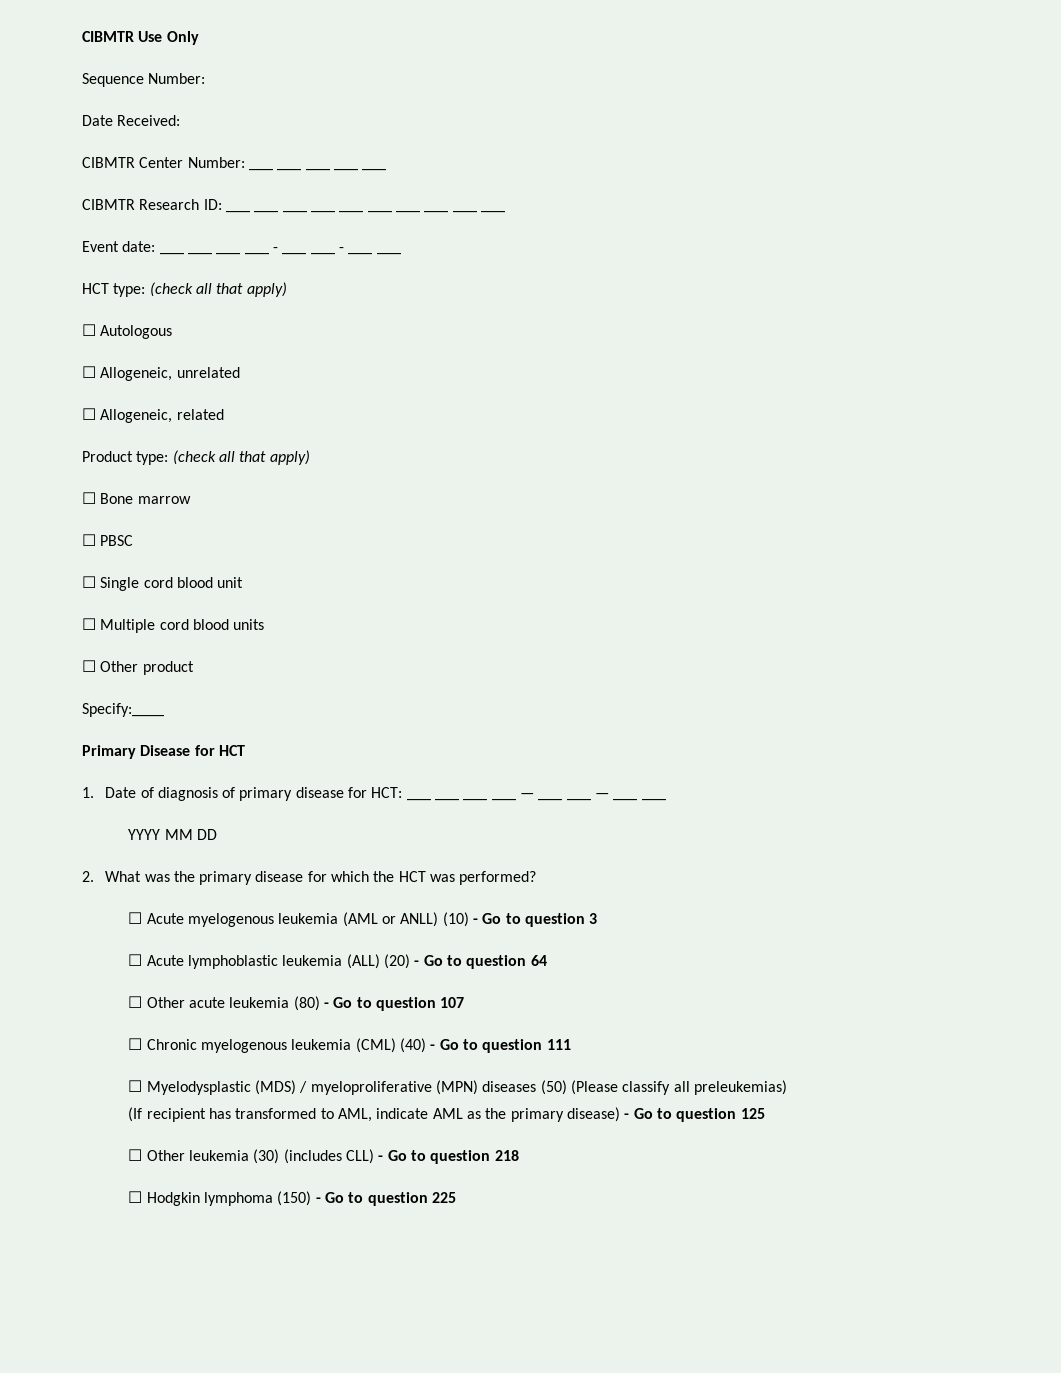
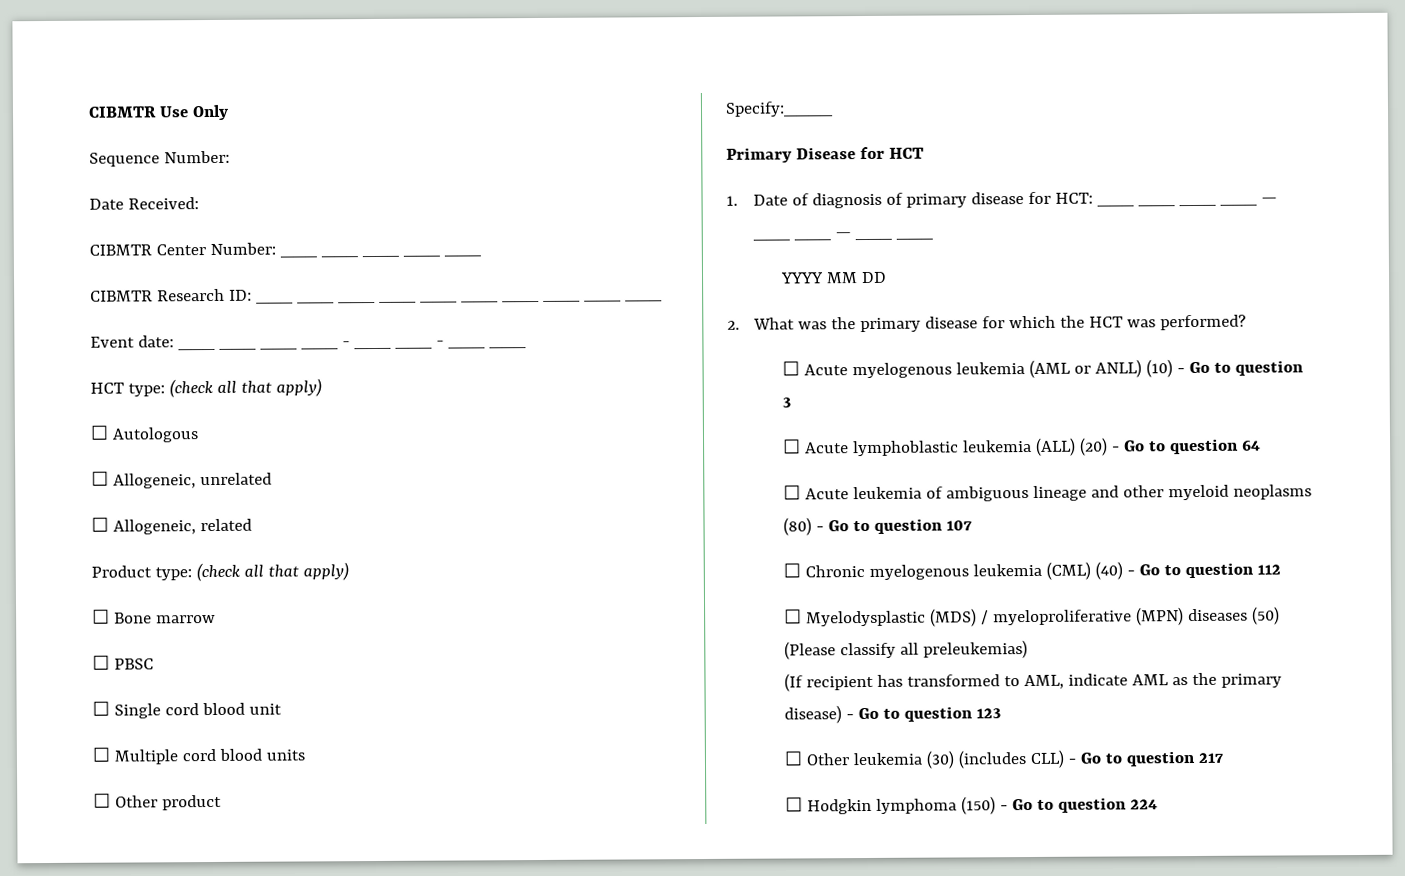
[146,997,290,1008] Other acute leukemia -> [804,484,1312,502] Acute leukemia of ambiguous lineage and other myeloid neoplasms
[546,1039,571,1050] 111 -> [1256,564,1281,575] 112
[740,1108,765,1119] 125 -> [975,708,1001,719] 123
[494,1150,519,1161] 218 -> [1197,752,1223,763] 217
[431,1192,456,1203] 225 -> [1129,799,1158,810] 224

